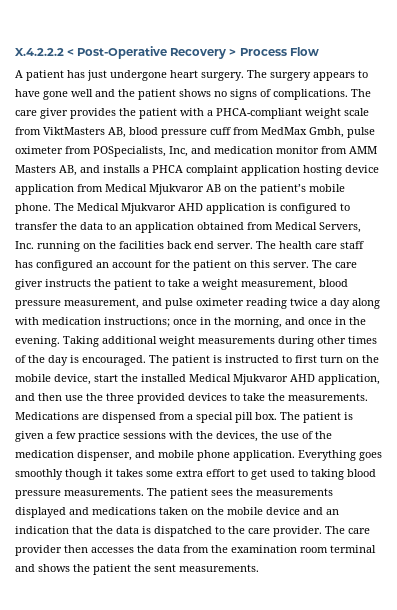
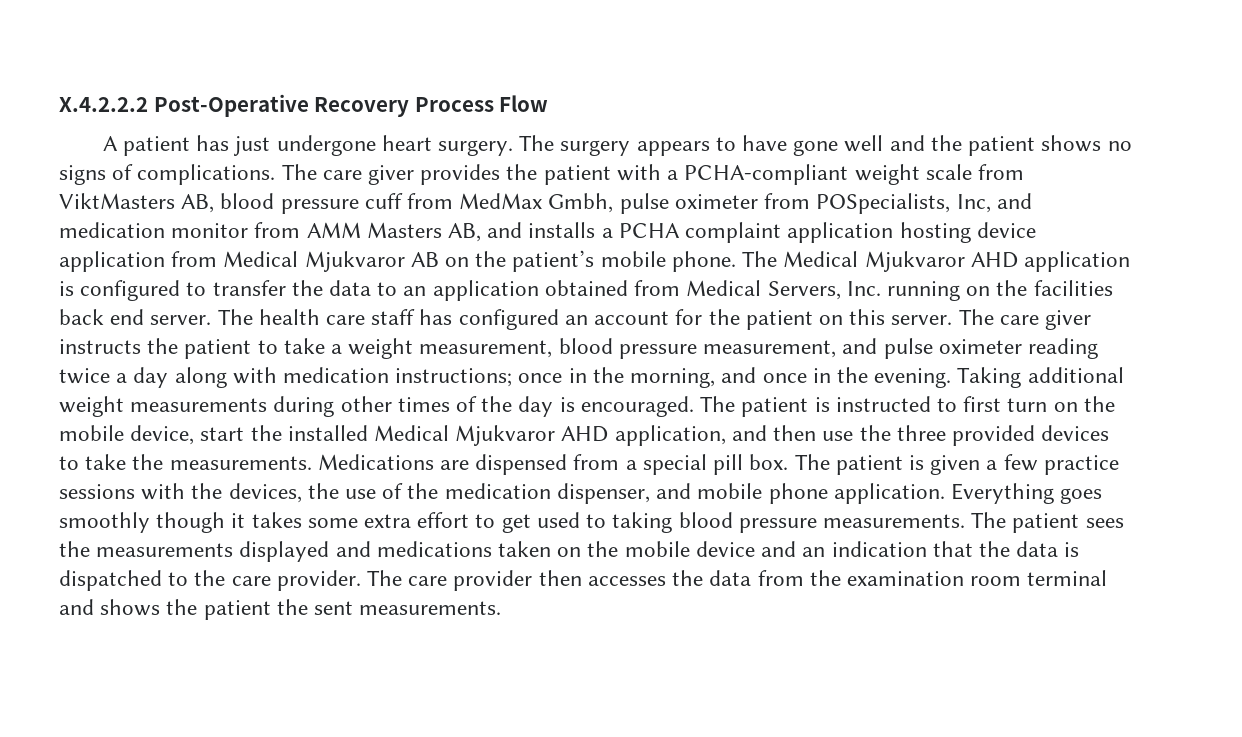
[67,49,75,56] < -> (148, 104) none
[229,49,237,56] > -> (410, 107) none
[216,108,302,119] PHCA-compliant -> [684,164,849,185] PCHA-compliant
[152,165,183,173] PHCA -> [618,223,680,238] PCHA

